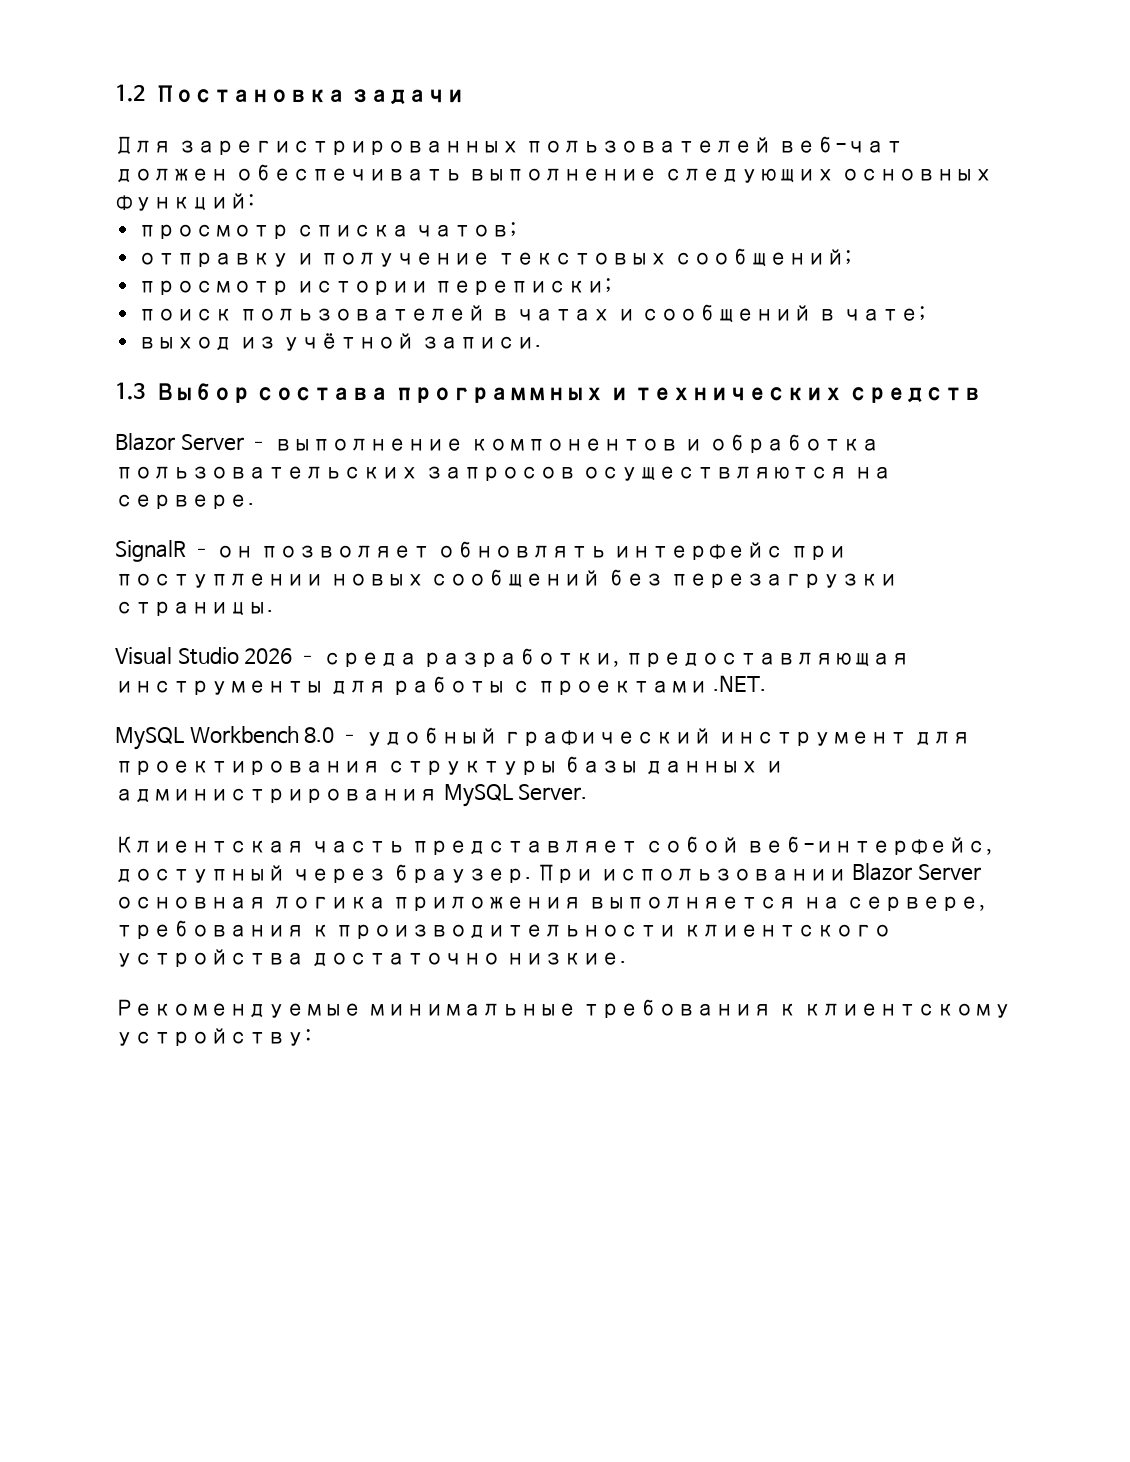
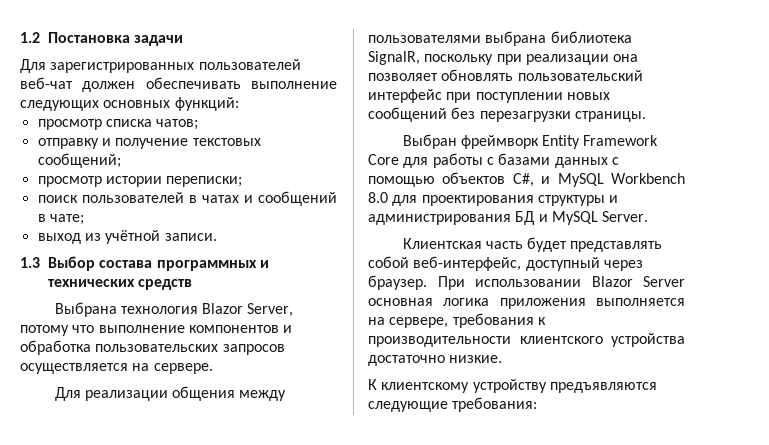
[115,433,269,451] Blazor Server – -> [54,302,294,317] [20,325,95,336] Выбрана технология Blazor Server, потому что
[582,466,849,481] осуществляются -> [20,363,128,374] осуществляется
[115,540,255,562] SignalR – он -> [54,386,287,401] [368,31,632,46] [368,51,639,65] Для реализации общения между пользователями выбрана библиотека SignalR, поскольку при реализации она
(608, 549) none -> [517,70,643,81] пользовательский
[115,647,911,667] [115,675,767,695] [115,726,971,750] [115,756,784,775] [115,788,438,803] Visual Studio 2026 – среда разработки, предоставляющая инструменты для работы с проектами .NET. // MySQL Workbench 8.0 – удобный графический инструмент для проектирования структуры базы данных и администрирования -> [402,134,659,149] [368,153,619,168] [368,172,685,187] [368,192,619,206] [368,211,548,225] Выбран фреймворк Entity Framework Core для работы с базами данных с помощью объектов C#, и MySQL Workbench 8.0 для проектирования структуры и администрирования БД и
[411,840,640,855] представляет -> [527,237,663,252] будет представлять
[115,999,1012,1018] [115,1028,311,1046] Рекомендуемые минимальные требования к клиентскому устройству: -> [368,379,657,393] [368,397,538,412] К клиентскому устройству предъявляются следующие требования:

